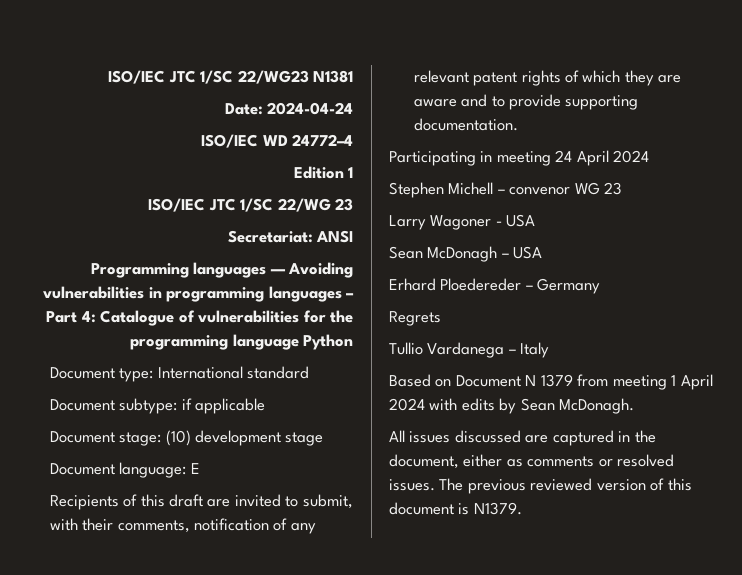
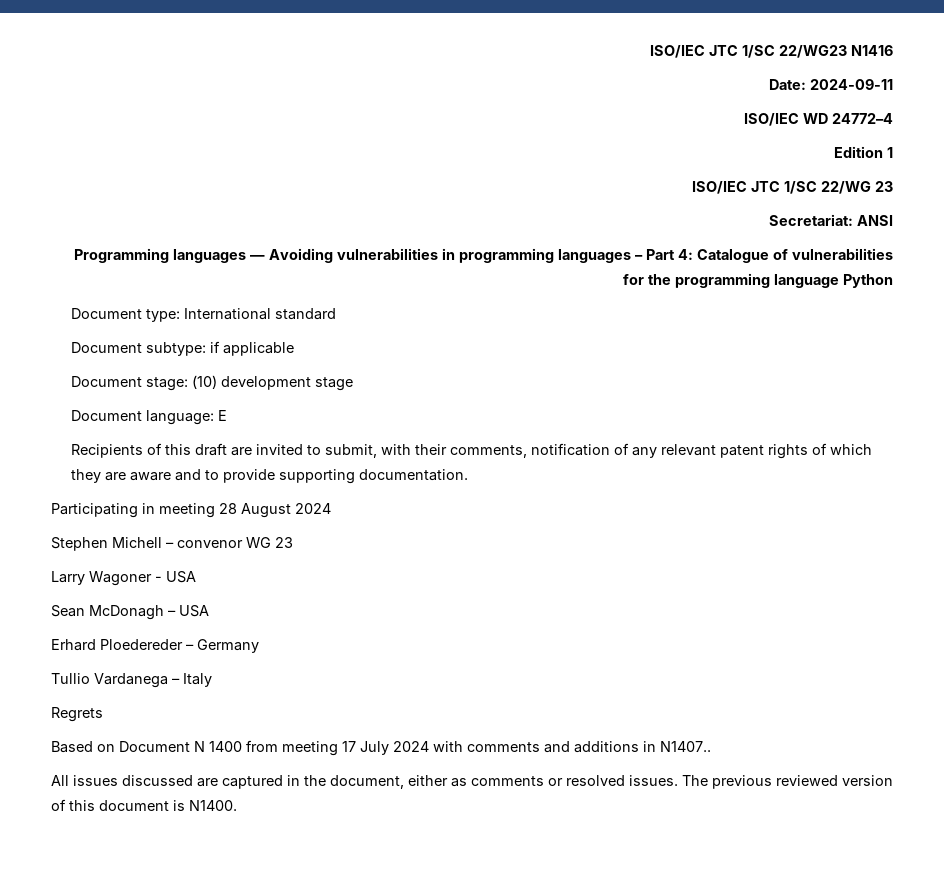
[313,70,354,83] N1381 -> [851,45,893,56] N1416
[267,102,353,115] 2024-04-24 -> [810,79,893,90] 2024-09-11
[555,150,609,166] 24 April -> [219,503,291,518] 28 August
[389,311,441,326] // Regrets -> (259, 646) none
(550, 350) none -> [51,707,103,722] // Regrets
[540,374,573,387] 1379 -> [209,741,242,752] 1400
[671,374,713,390] [389,398,635,414] 1 April 2024 with edits by Sean McDonagh. -> [342,741,711,755] 17 July 2024 with comments and additions in N1407..
[473,502,522,515] N1379. -> [189,800,237,811] N1400.

